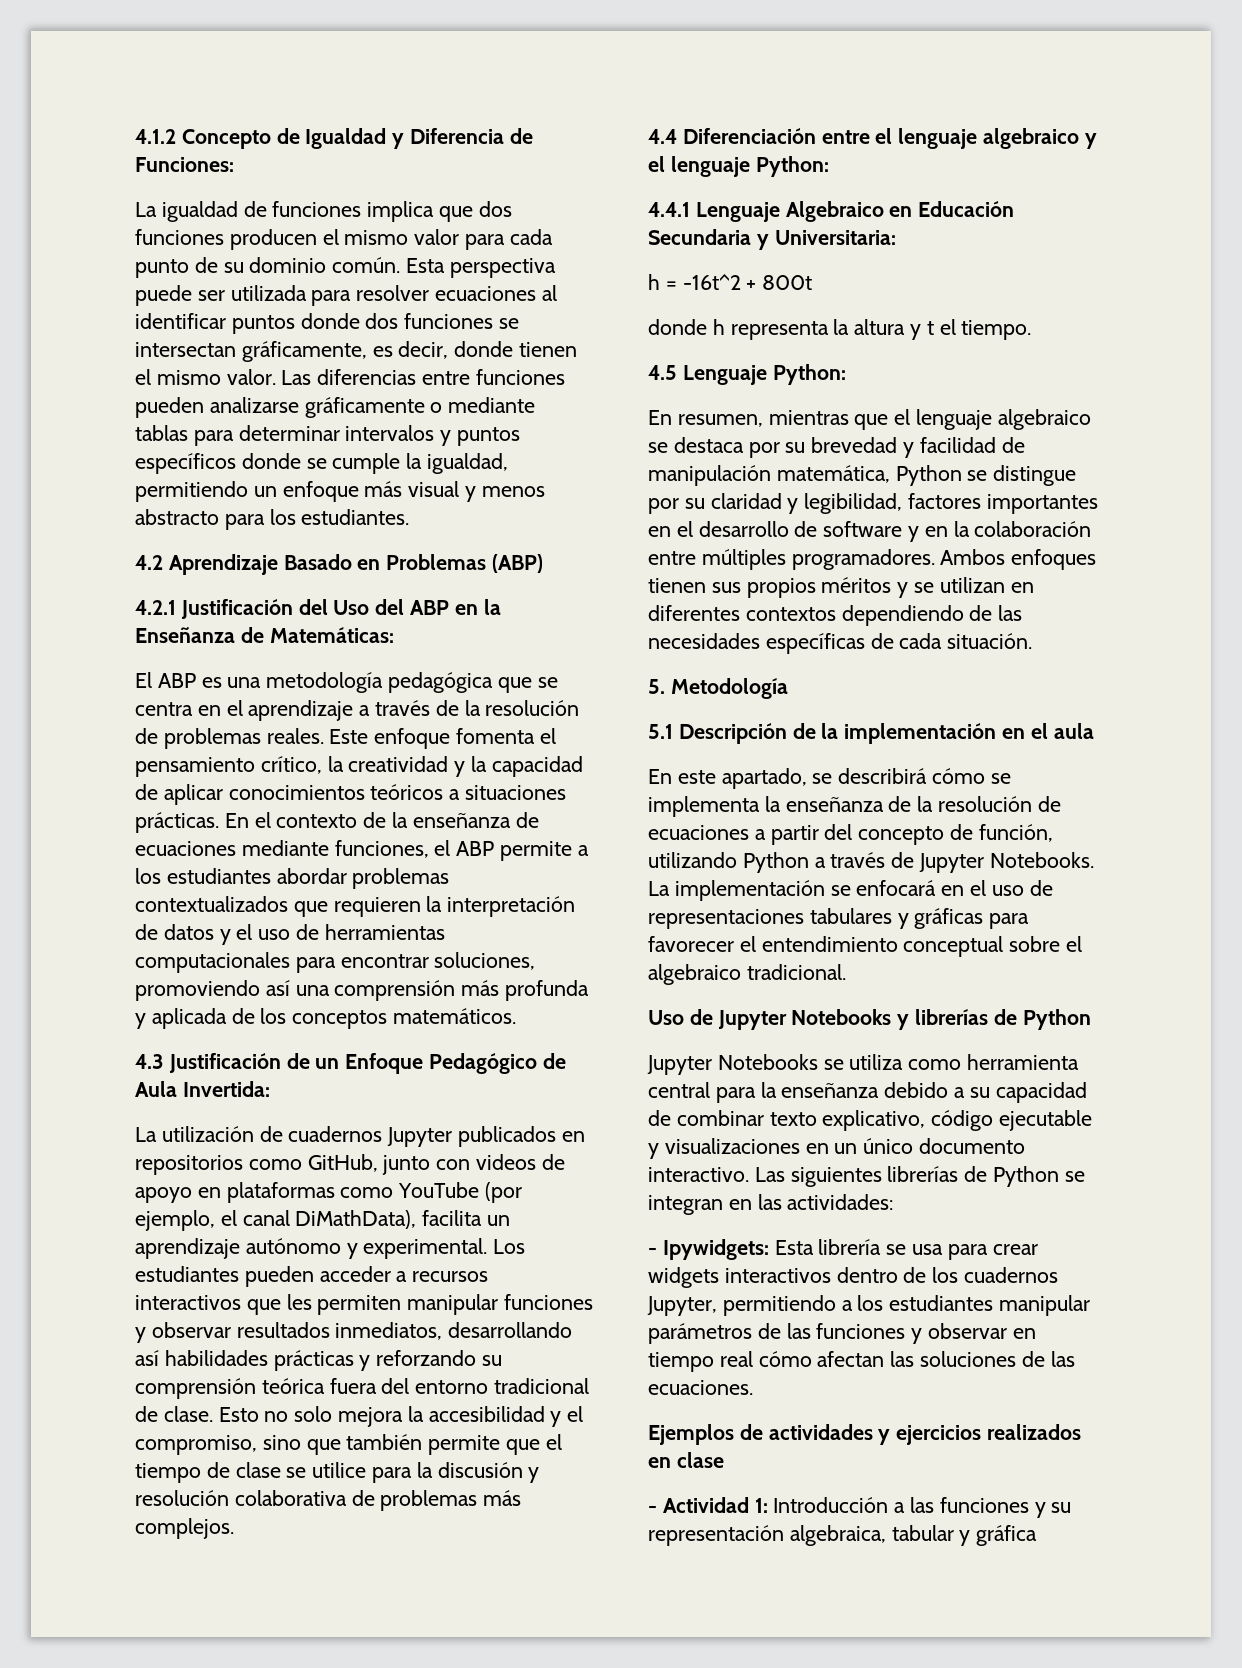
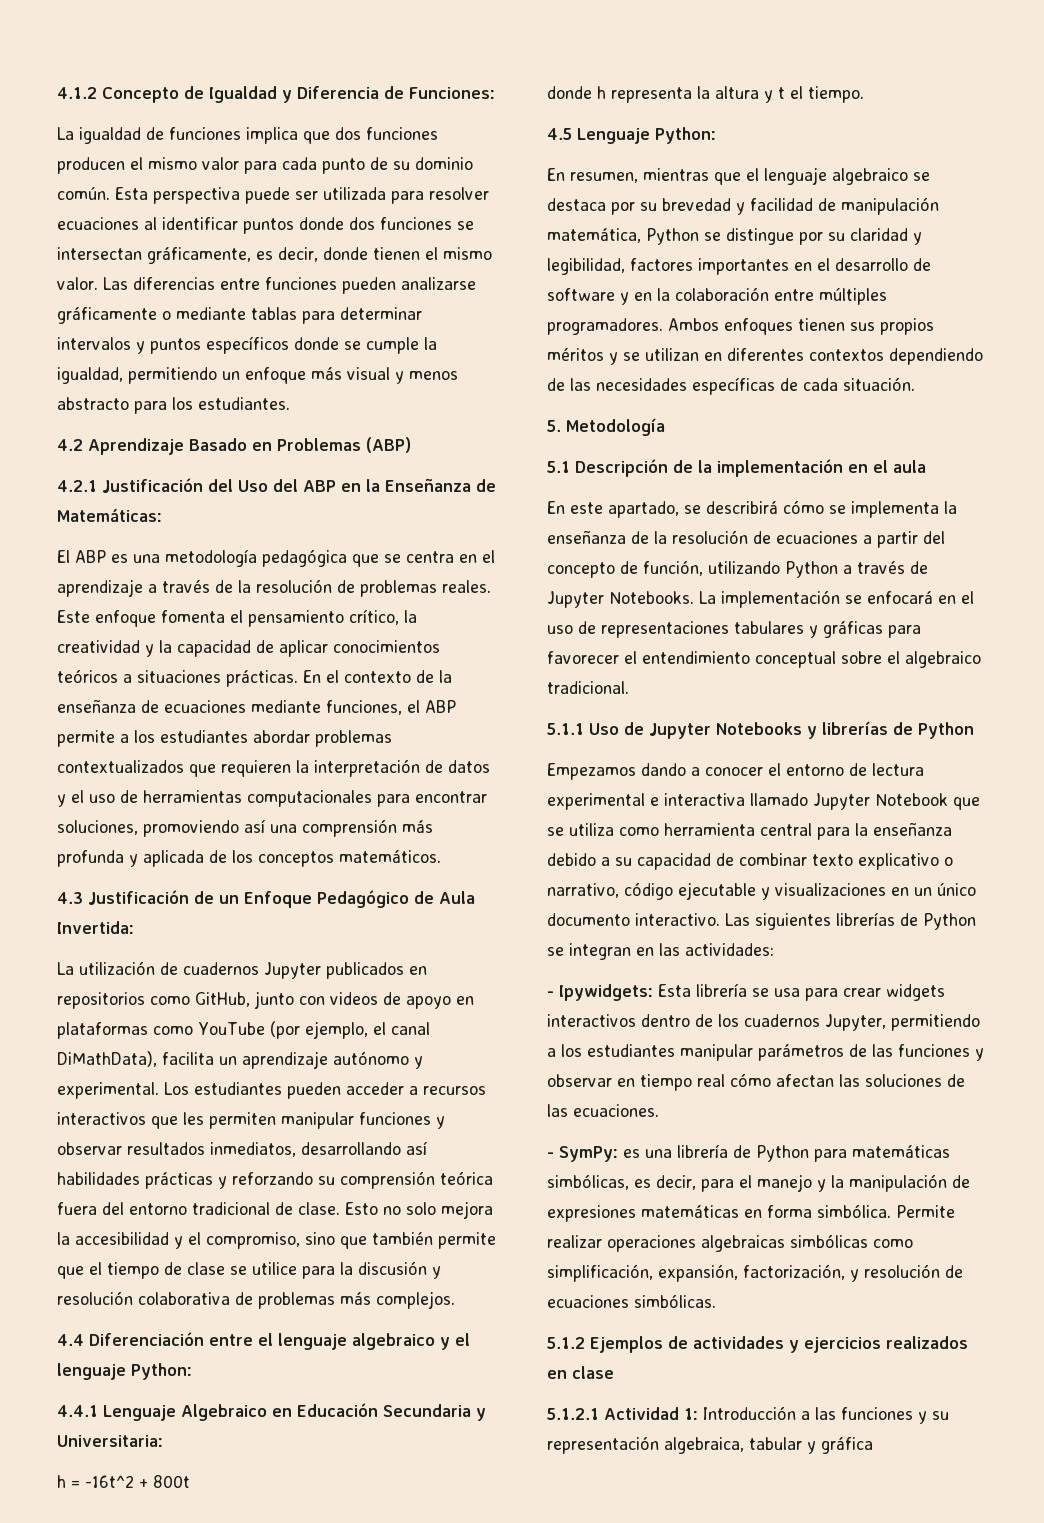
(846, 972) none -> [547,723,584,735] 5.1.1
[647,1054,818,1075] Jupyter Notebooks -> [547,763,924,780] [547,793,980,810] Empezamos dando a conocer el entorno de lectura experimental e interactiva llamado Jupyter Notebook que
[822,1110,926,1131] explicativo, -> [858,853,953,870] [547,883,619,898] explicativo o narrativo,
(753, 1387) none -> [547,1144,950,1162] [547,1174,970,1192] [547,1204,955,1222] [547,1234,913,1252] [547,1264,963,1282] [547,1294,716,1308] [547,1337,585,1349] - SymPy: es una librería de Python para matemáticas simbólicas, es decir, para el manejo y la manipulación de expresiones matemáticas en forma simbólica. Permite realizar operaciones algebraicas simbólicas como simplificación, expansión, factorización, y resolución de ecuaciones simbólicas. // 5.1.2
[648,1506,657,1513] - -> [547,1408,599,1420] 5.1.2.1

